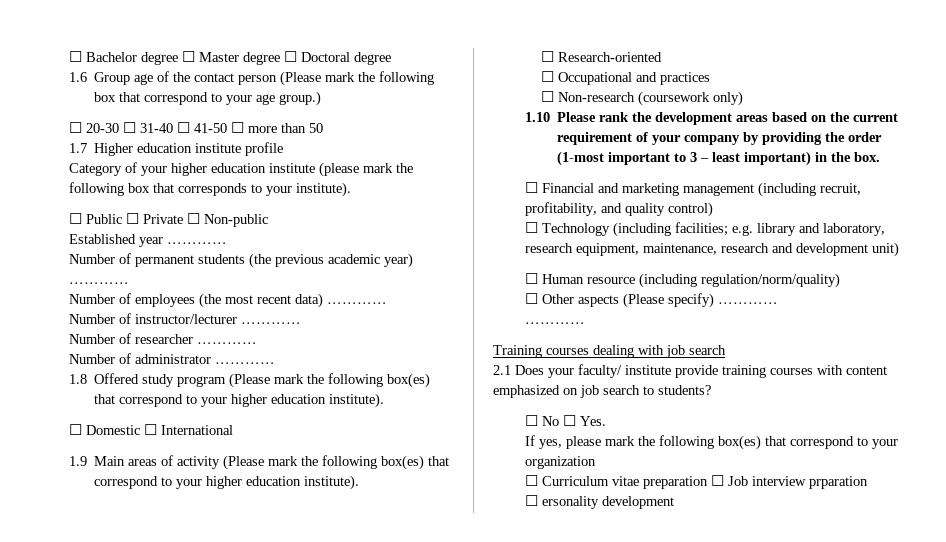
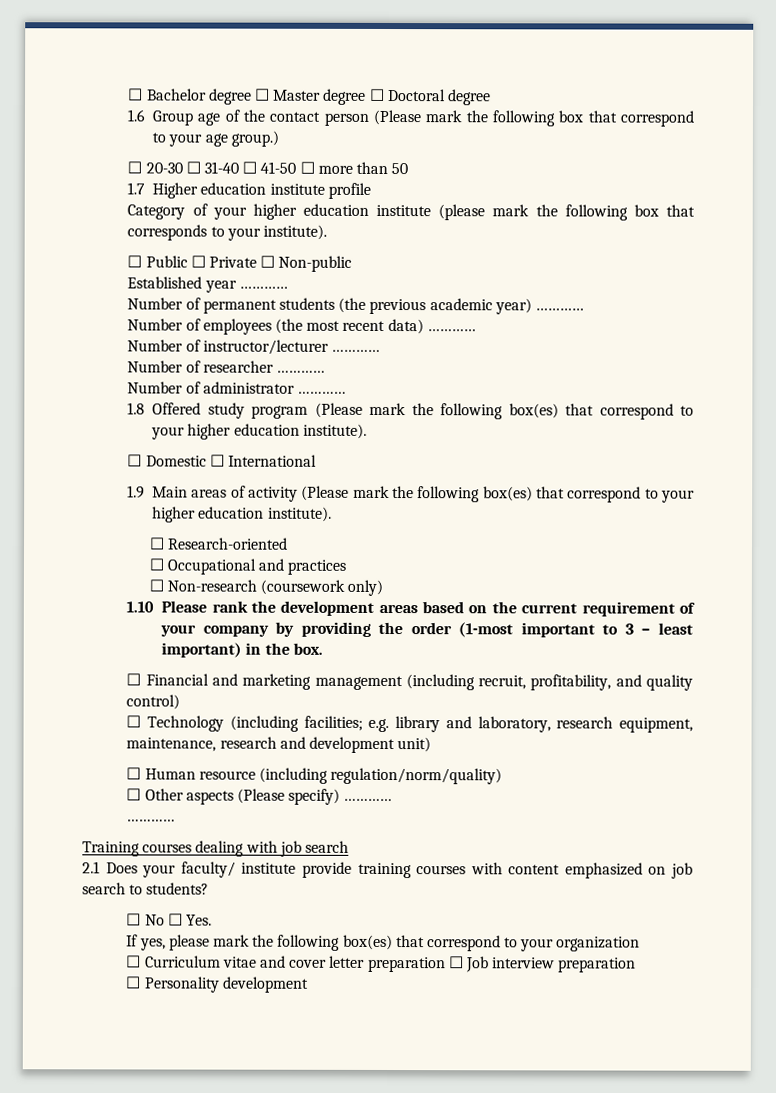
(640, 481) none -> [259,955,366,968] and cover letter
[809,476,869,489] [525,495,600,509] prparation // ☐ ersonality -> [558,957,637,973] [125,976,220,993] preparation // ☐ Personality

